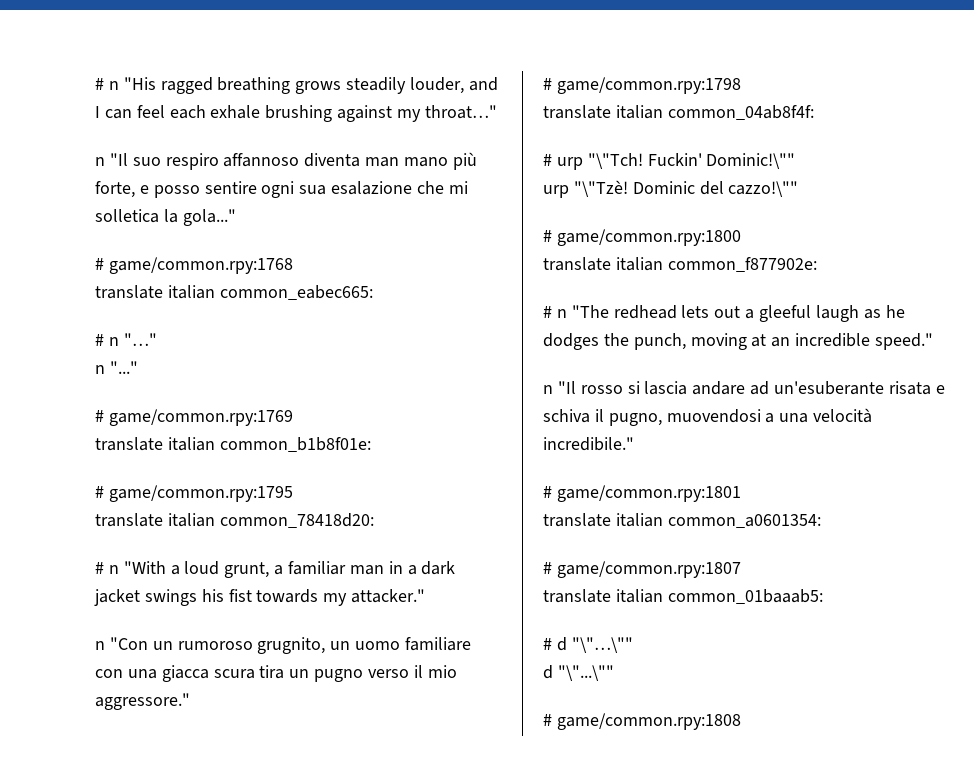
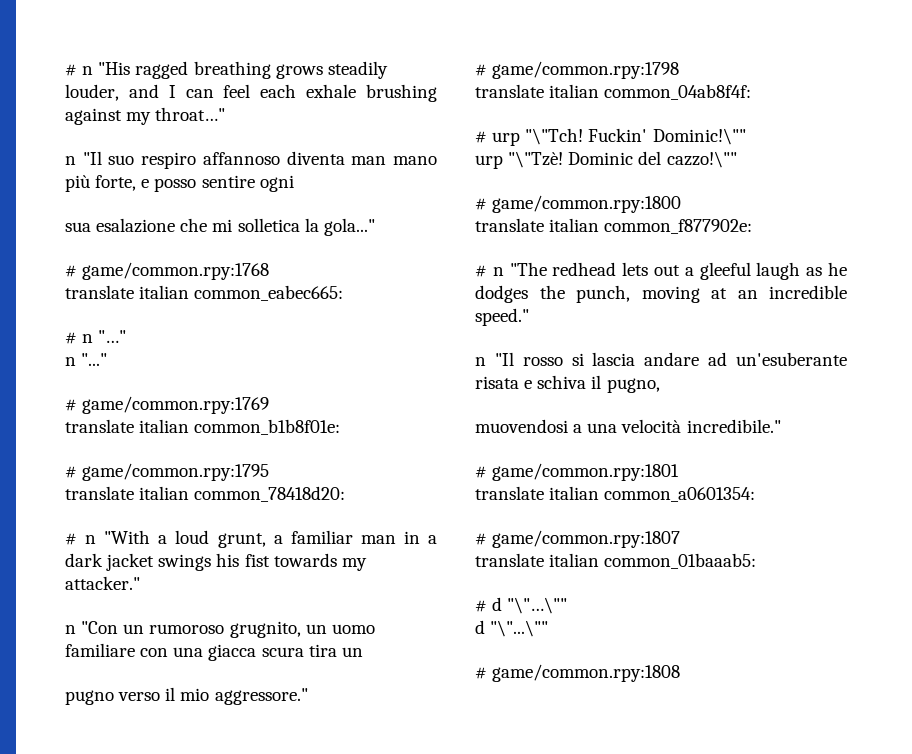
(295, 189) none -> (294, 183) //
(310, 673) none -> (363, 652) //
(662, 419) none -> (660, 385) //

